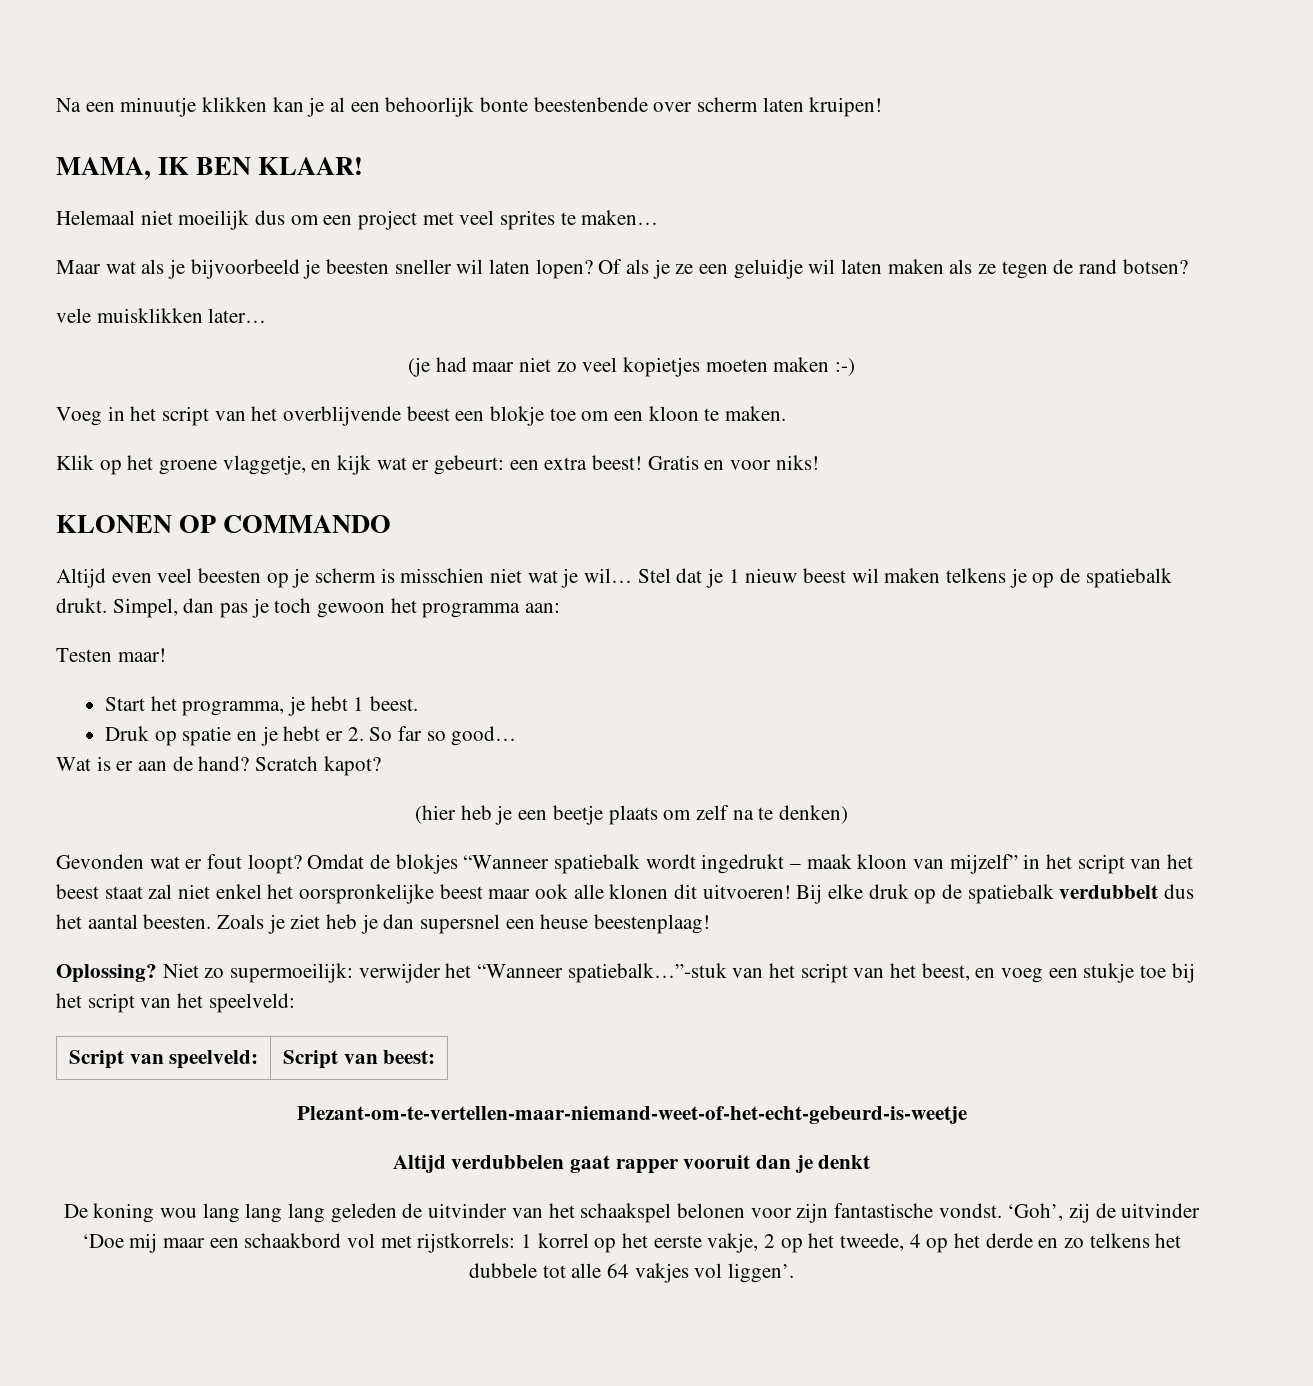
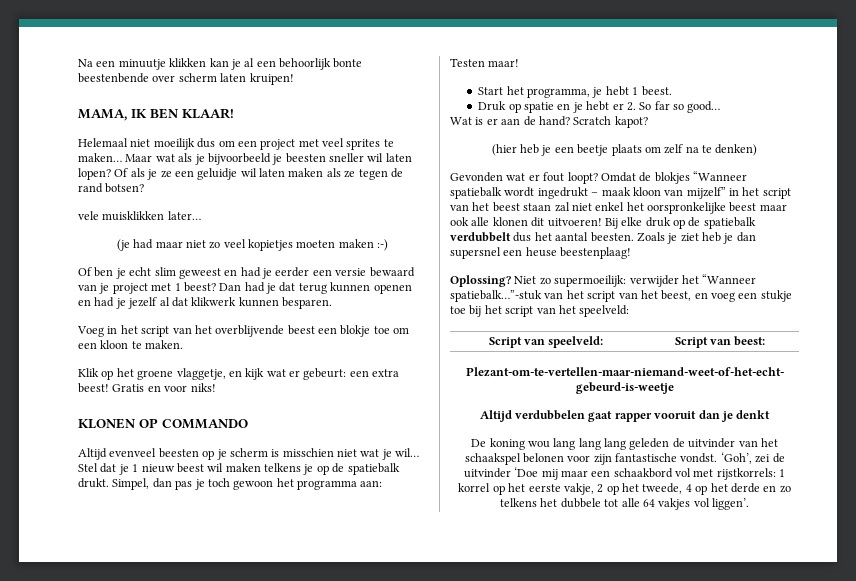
(659, 217) // -> (122, 157) none
(856, 367) none -> [78,267,415,279] [78,282,412,294] [78,297,332,309] // Of ben je echt slim geweest en had je eerder een versie bewaard van je project met 1 beest? Dan had je dat terug kunnen openen en had je jezelf al dat klikwerk kunnen besparen.
[111,568,193,583] even veel -> [109,448,157,457] evenveel
[104,886,143,899] staat -> [523,203,552,211] staan
[1068,1203,1090,1223] zij -> [755,454,771,463] zei

